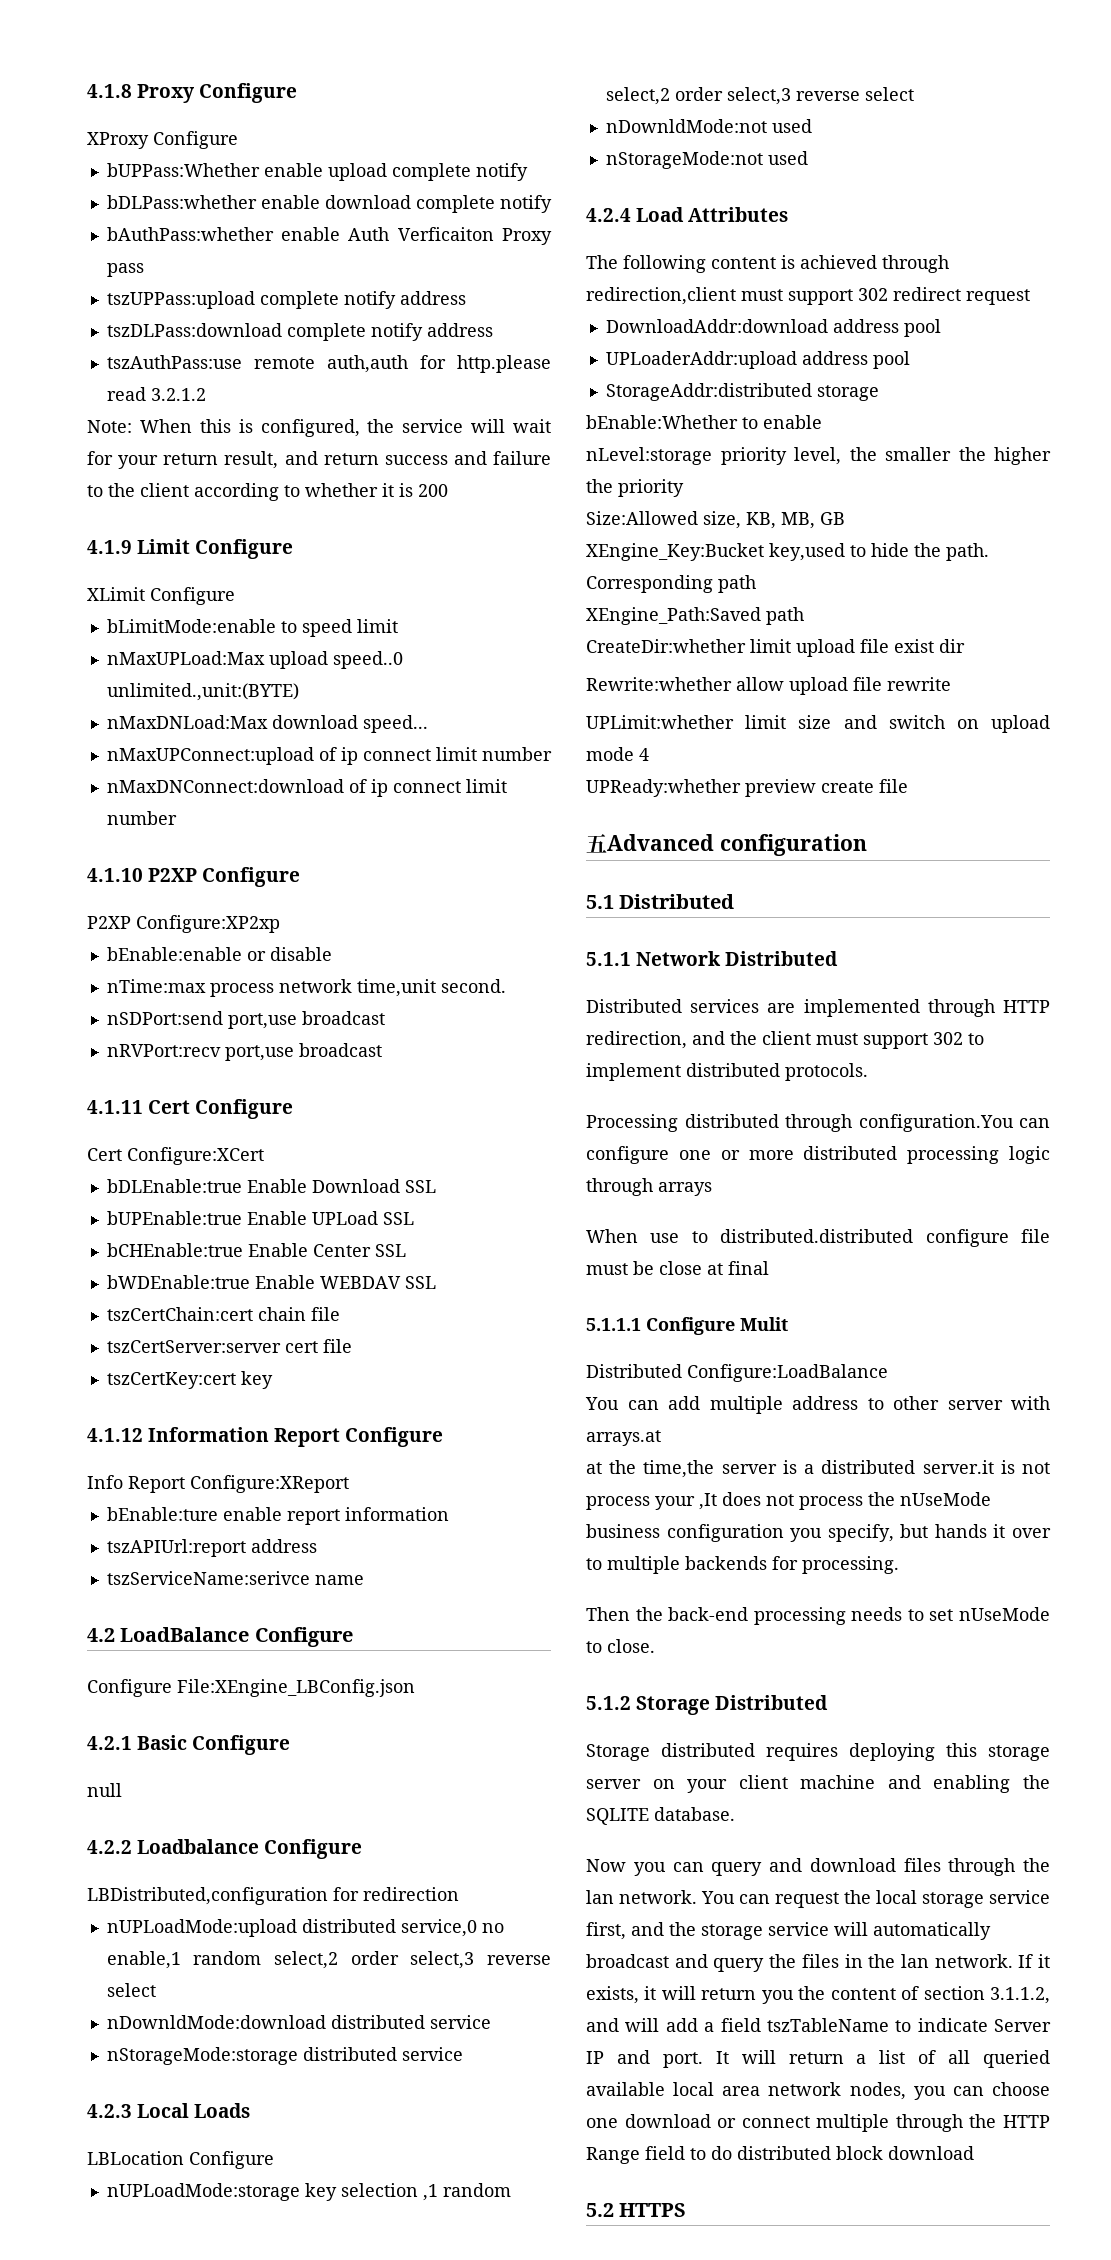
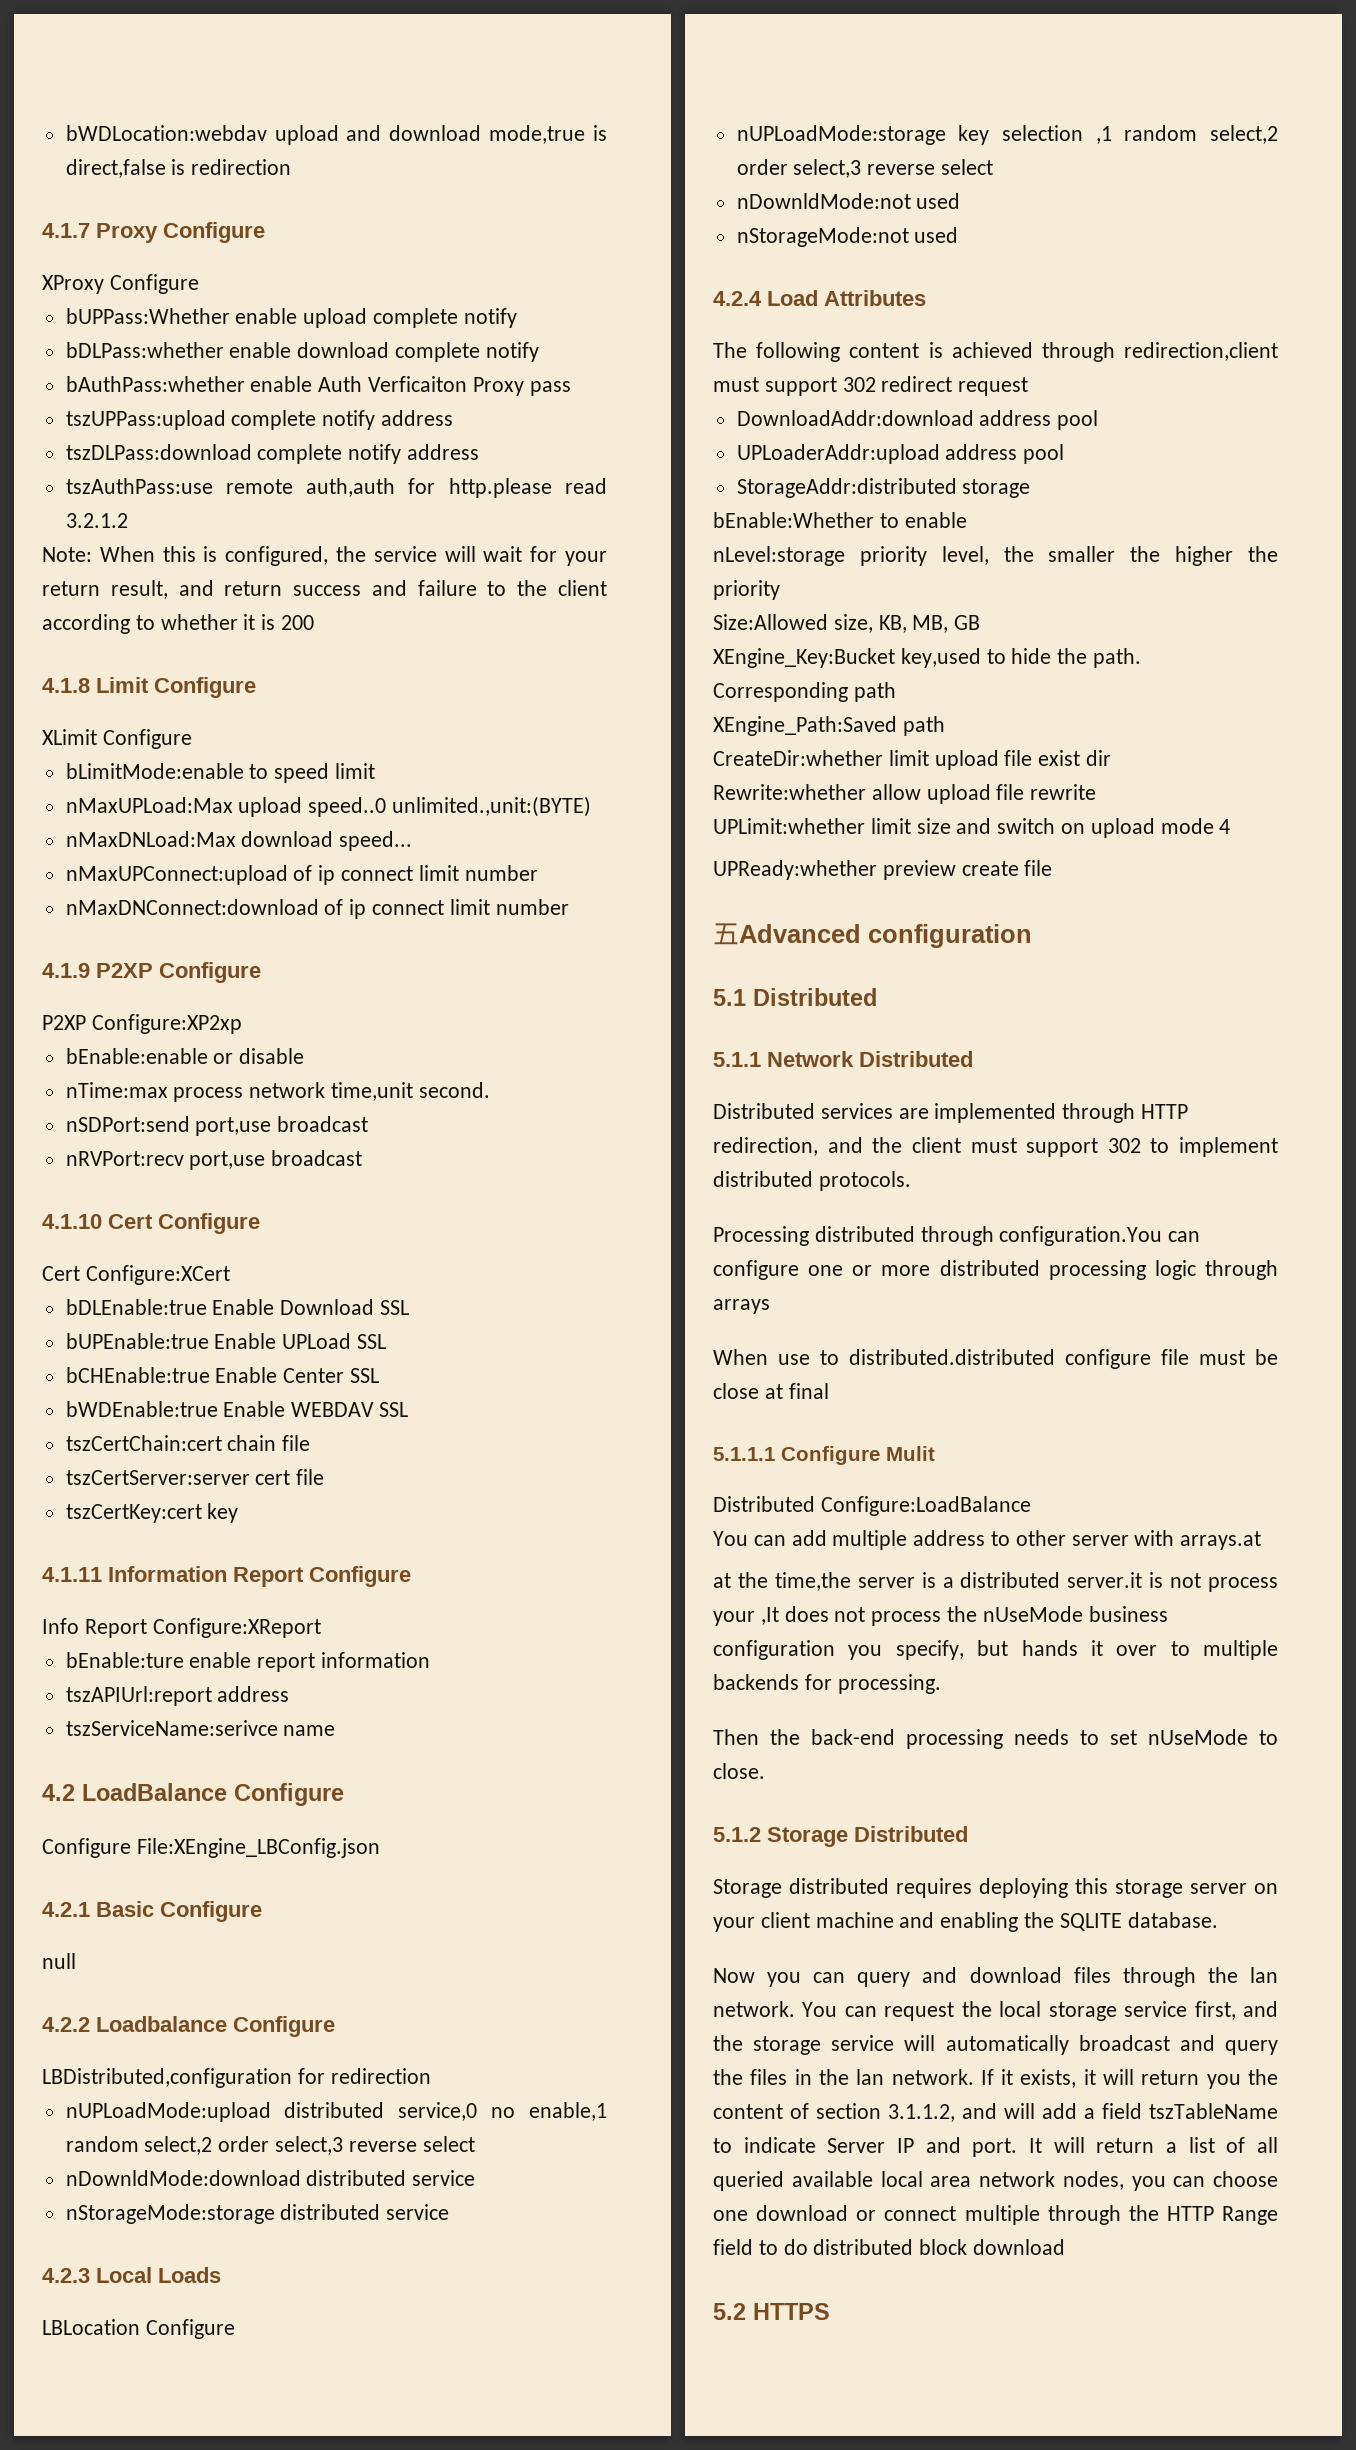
[87,84,132,98] 4.1.8 -> [65,125,607,145] [65,159,292,178] [42,223,90,238] bWDLocation:webdav upload and download mode,true is direct,false is redirection // 4.1.7
[87,540,132,554] 4.1.9 -> [42,678,90,693] 4.1.8
[87,868,143,882] 4.1.10 -> [42,963,90,978] 4.1.9
[87,1100,143,1114] 4.1.11 -> [42,1214,102,1229] 4.1.10
[87,1428,143,1442] 4.1.12 -> [42,1567,102,1582] 4.1.11

